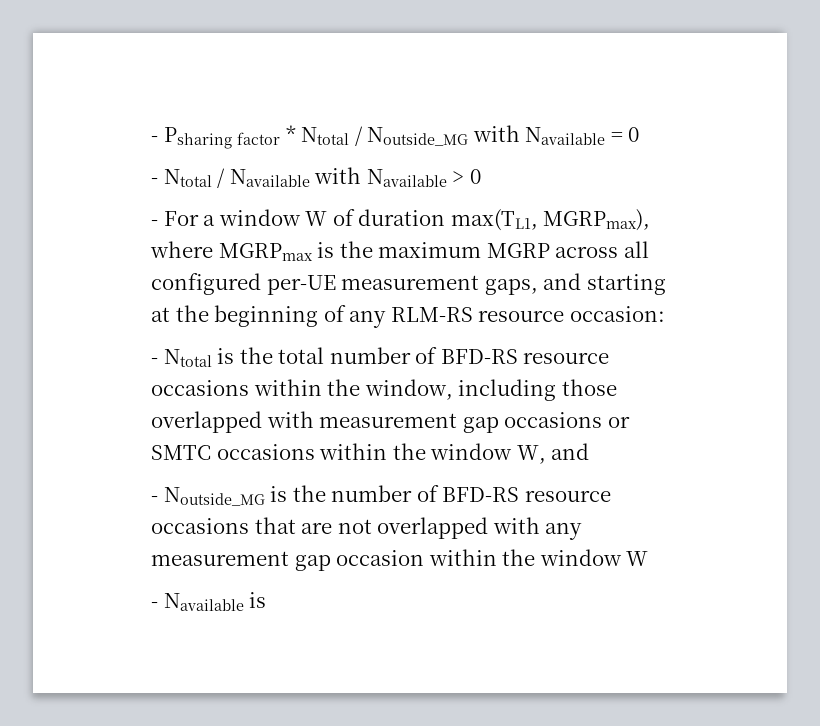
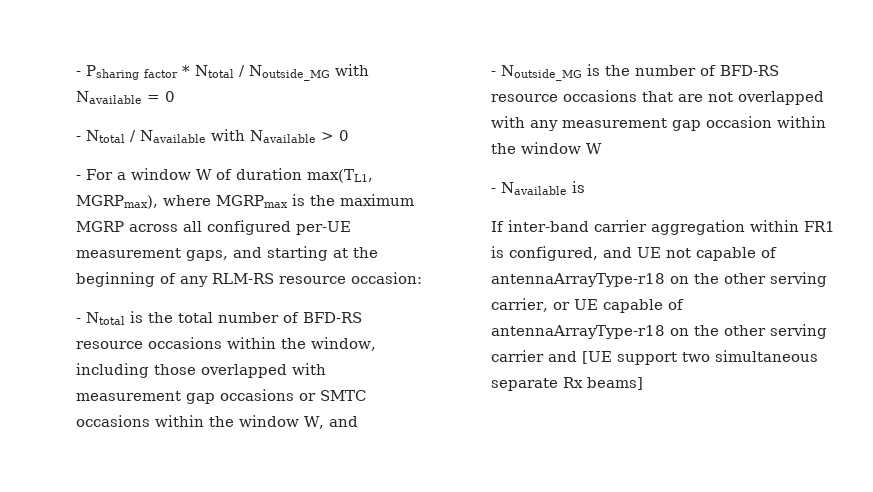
(267, 600) none -> [490,220,835,235] [490,246,777,261] [490,272,827,287] [490,298,684,313] [490,324,827,339] [490,350,818,365] [490,377,643,391] // If inter-band carrier aggregation within FR1 is configured, and UE not capable of antennaArrayType-r18 on the other serving carrier, or UE capable of antennaArrayType-r18 on the other serving carrier and [UE support two simultaneous separate Rx beams]

